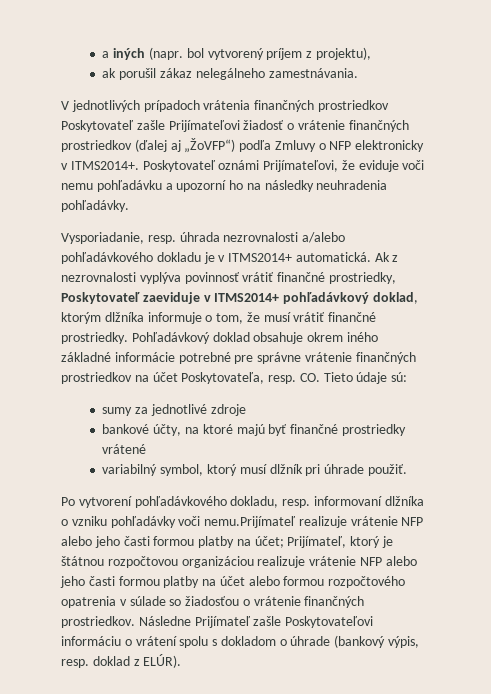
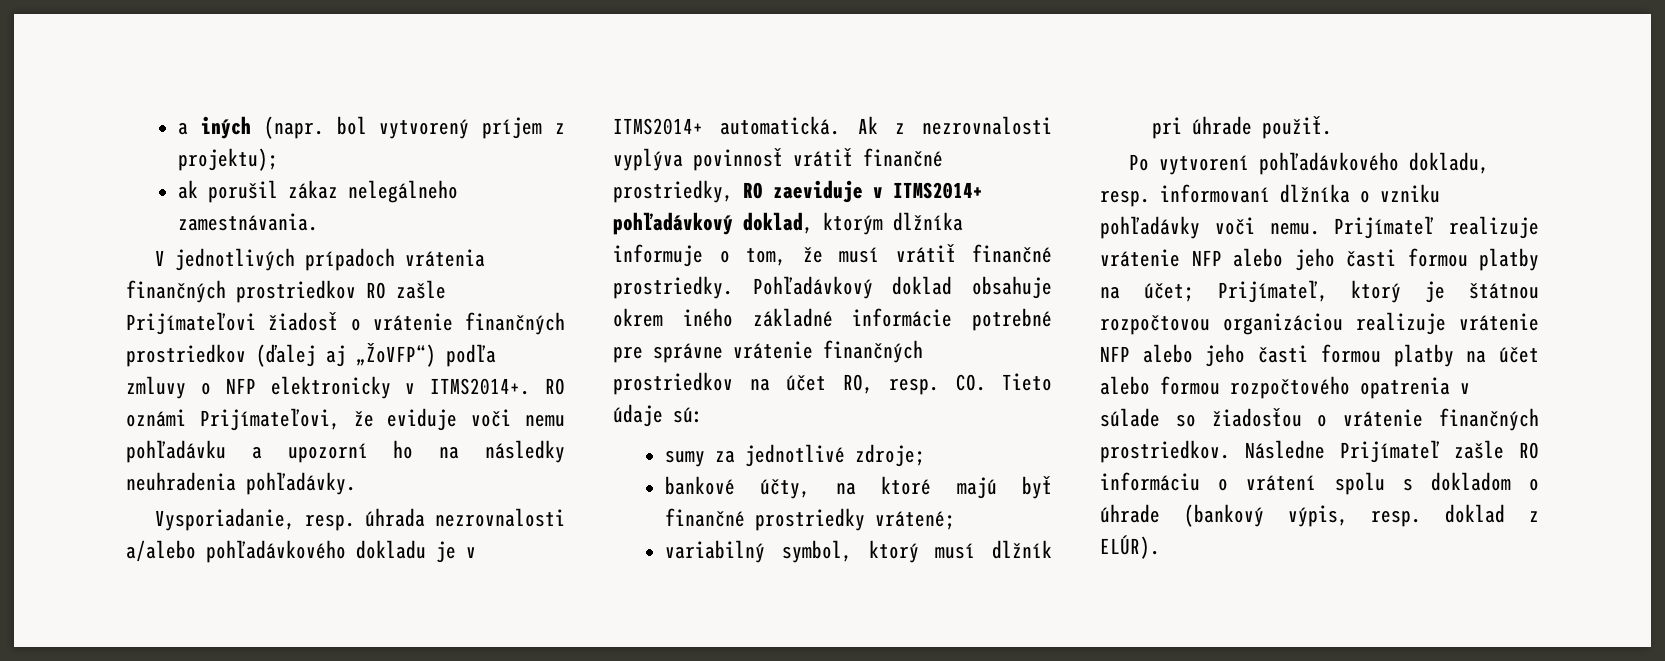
[315,47,371,60] projektu), -> [178,148,279,171] projektu);
[61,120,133,132] Poskytovateľ -> [366,282,386,299] RO
[274,140,316,152] Zmluvy -> [126,376,186,399] zmluvy
[142,160,215,172] Poskytovateľ -> [545,378,565,395] RO
[61,292,140,304] Poskytovateľ -> [743,182,763,199] RO
[181,372,265,384] Poskytovateľa, -> [842,374,873,394] RO,
[210,404,246,416] zdroje -> [855,444,926,467] zdroje;
[102,444,147,454] vrátené -> [875,511,956,530] vrátené;
[204,516,296,528] nemu.Prijímateľ -> [1269,216,1435,239] nemu. Prijímateľ
[285,616,374,628] Poskytovateľovi -> [1519,442,1539,459] RO

